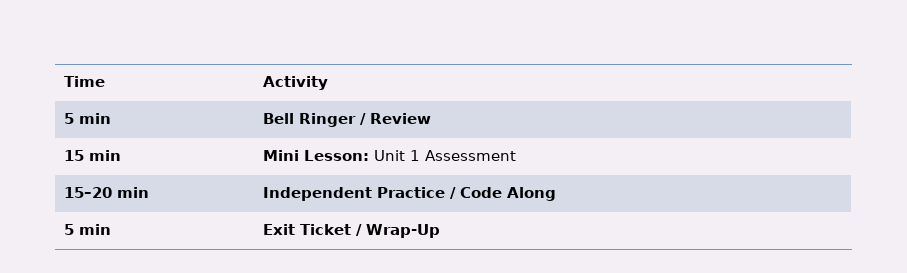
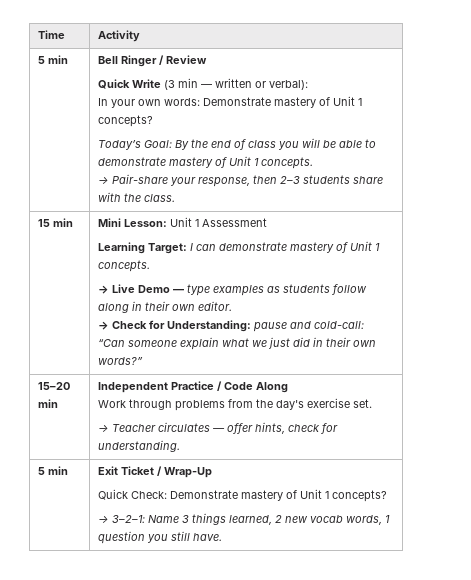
(432, 118) none -> [98,78,309,90] [98,96,363,108] [98,115,154,127] [98,138,377,150] [98,156,314,169] [98,174,384,187] [98,192,176,202] // Quick Write (3 min — written or verbal): // In your own words: Demonstrate mastery of Unit 1 concepts? // Today’s Goal: By the end of class you will be able to demonstrate mastery of Unit 1 concepts. // → Pair-share your response, then 2–3 students share with the class.
(517, 155) none -> [98,241,381,254] [98,260,151,272] [98,284,368,296] [98,301,233,313] [98,320,365,332] [98,337,377,350] [98,357,144,365] // Learning Target: I can demonstrate mastery of Unit 1 concepts. // → Live Demo — type examples as students follow along in their own editor. // → Check for Understanding: pause and cold-call: “Can someone explain what we just did in their own words?”
(557, 194) none -> [98,398,373,411] [98,422,339,434] [98,440,181,452] // Work through problems from the day's exercise set. // → Teacher circulates — offer hints, check for understanding.
(441, 231) none -> [98,489,388,502] [98,513,391,525] [98,531,223,544] // Quick Check: Demonstrate mastery of Unit 1 concepts? // → 3–2–1: Name 3 things learned, 2 new vocab words, 1 question you still have.

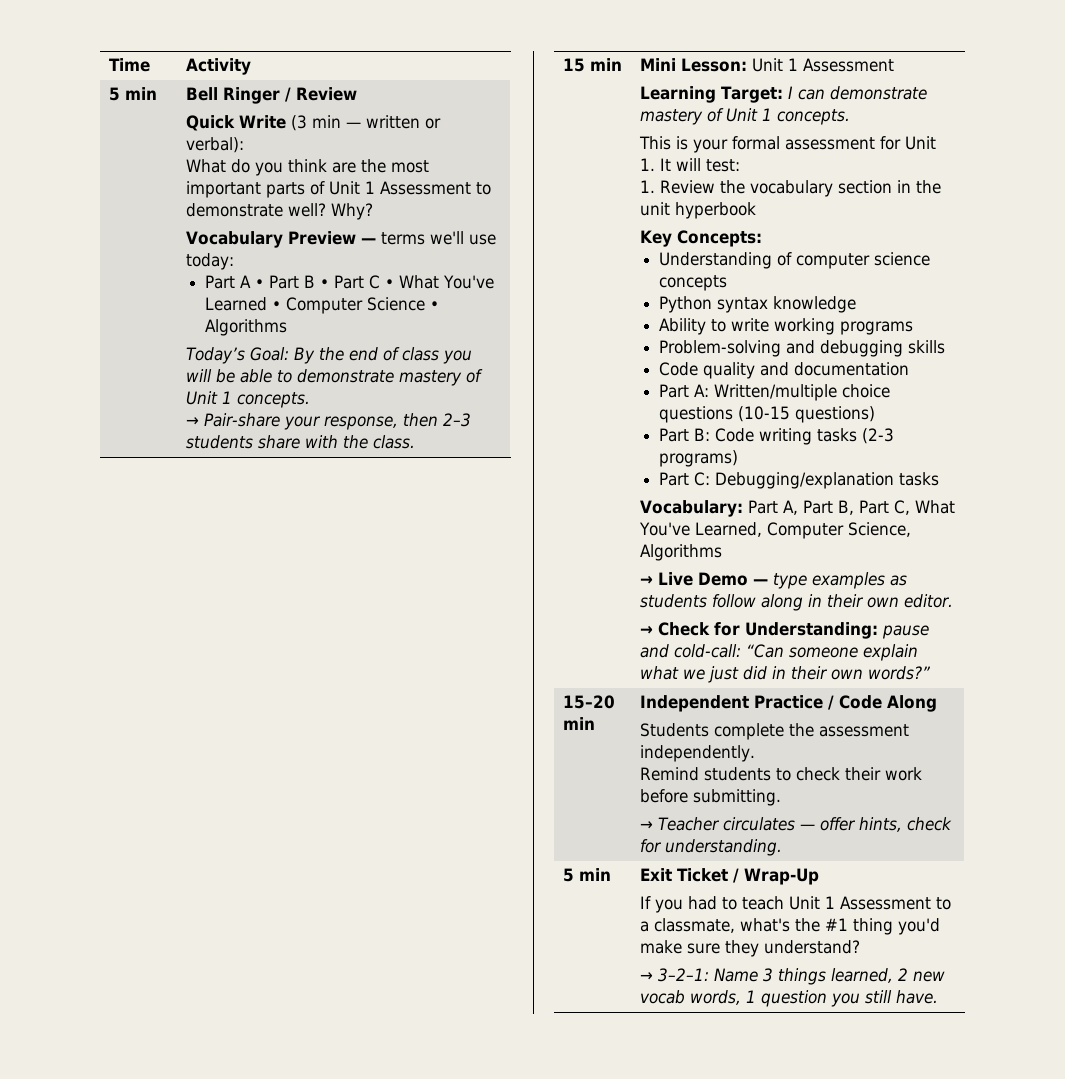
[98,96,363,108] [98,115,154,127] In your own words: Demonstrate mastery of Unit 1 concepts? -> [186,159,430,176] [186,181,492,198] [186,203,374,220] [186,231,497,248] [186,253,235,270] [204,275,494,289] [204,297,439,314] [204,319,287,336] What do you think are the most important parts of Unit 1 Assessment to demonstrate well? Why? // Vocabulary Preview — terms we'll use today: // Part A • Part B • Part C • What You've Learned • Computer Science • Algorithms
(151, 266) none -> [639,136,937,153] [640,158,741,172] [640,180,942,197] [640,202,757,219] [640,230,763,247] [658,252,930,269] [658,275,727,291] [658,296,856,313] [658,318,913,335] [658,340,945,357] [658,362,909,379] [658,384,890,401] [658,406,875,423] [658,428,894,445] [658,450,738,467] [658,472,939,489] [640,500,956,517] [639,522,912,539] [640,544,723,561] // This is your formal assessment for Unit 1. It will test: // 1. Review the vocabulary section in the unit hyperbook // Key Concepts: // Understanding of computer science concepts // Python syntax knowledge // Ability to write working programs // Problem-solving and debugging skills // Code quality and documentation // Part A: Written/multiple choice questions (10-15 questions) // Part B: Code writing tasks (2-3 programs) // Part C: Debugging/explanation tasks // Vocabulary: Part A, Part B, Part C, What You've Learned, Computer Science, Algorithms
[98,398,373,411] Work through problems from the day's exercise set. -> [640,723,910,740] [640,745,756,762] [640,767,923,781] [640,789,782,806] Students complete the assessment independently. // Remind students to check their work before submitting.
[98,489,388,502] Quick Check: Demonstrate mastery of Unit 1 concepts? -> [640,896,952,913] [640,918,941,935] [640,940,861,957] If you had to teach Unit 1 Assessment to a classmate, what's the #1 thing you'd make sure they understand?

